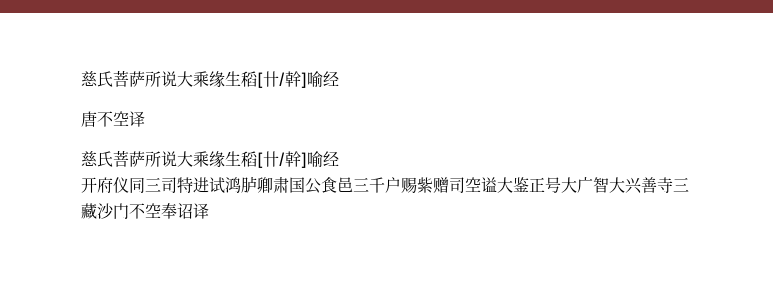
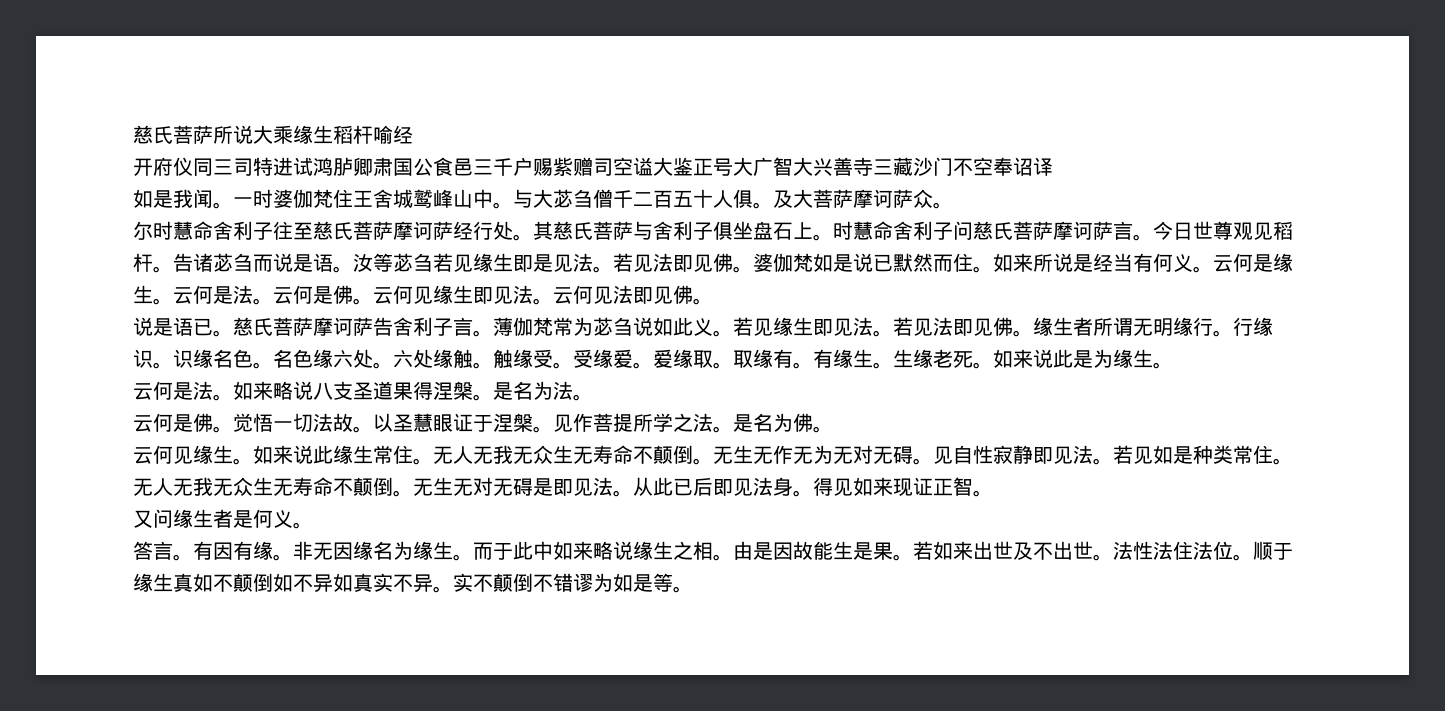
[81,70,339,88] [81,111,145,127] [81,150,307,168] 慈氏菩萨所说大乘缘生稻[卄/幹]喻经 // 唐不空译 // 慈氏菩萨所说大乘缘生稻[卄/幹] -> [133,125,373,144] 慈氏菩萨所说大乘缘生稻杆
(209, 211) none -> [133,189,953,209] [133,221,1293,241] [133,253,1293,273] [133,285,713,305] [133,317,1273,337] [133,349,1173,369] [133,381,593,401] [133,413,833,433] [133,445,1293,465] [133,477,993,497] [133,509,313,529] [133,541,1293,561] [133,573,693,593] // 如是我闻。一时婆伽梵住王舍城鹫峰山中。与大苾刍僧千二百五十人俱。及大菩萨摩诃萨众。 // 尔时慧命舍利子往至慈氏菩萨摩诃萨经行处。其慈氏菩萨与舍利子俱坐盘石上。时慧命舍利子问慈氏菩萨摩诃萨言。今日世尊观见稻杆。告诸苾刍而说是语。汝等苾刍若见缘生即是见法。若见法即见佛。婆伽梵如是说已默然而住。如来所说是经当有何义。云何是缘生。云何是法。云何是佛。云何见缘生即见法。云何见法即见佛。 // 说是语已。慈氏菩萨摩诃萨告舍利子言。薄伽梵常为苾刍说如此义。若见缘生即见法。若见法即见佛。缘生者所谓无明缘行。行缘识。识缘名色。名色缘六处。六处缘触。触缘受。受缘爱。爱缘取。取缘有。有缘生。生缘老死。如来说此是为缘生。 // 云何是法。如来略说八支圣道果得涅槃。是名为法。 // 云何是佛。觉悟一切法故。以圣慧眼证于涅槃。见作菩提所学之法。是名为佛。 // 云何见缘生。如来说此缘生常住。无人无我无众生无寿命不颠倒。无生无作无为无对无碍。见自性寂静即见法。若见如是种类常住。无人无我无众生无寿命不颠倒。无生无对无碍是即见法。从此已后即见法身。得见如来现证正智。 // 又问缘生者是何义。 // 答言。有因有缘。非无因缘名为缘生。而于此中如来略说缘生之相。由是因故能生是果。若如来出世及不出世。法性法住法位。顺于缘生真如不颠倒如不异如真实不异。实不颠倒不错谬为如是等。

